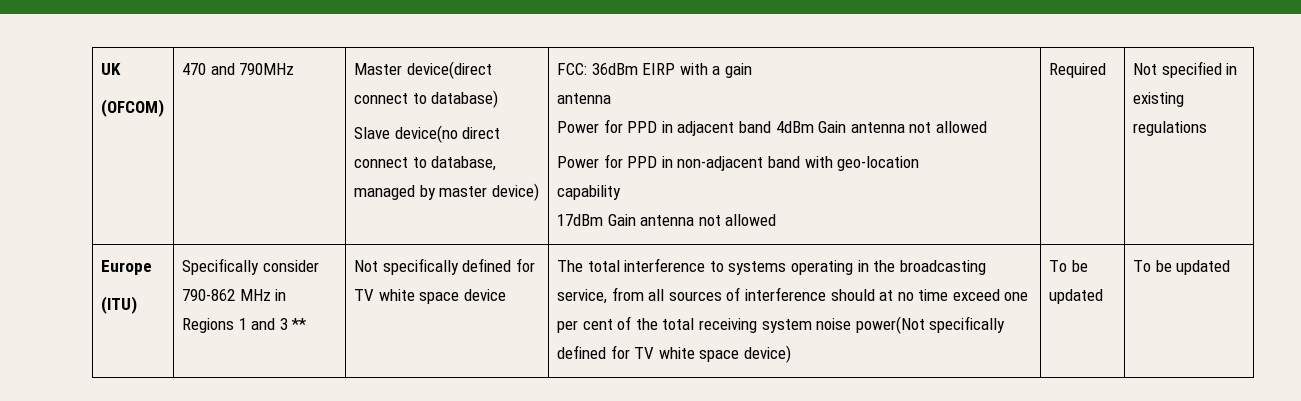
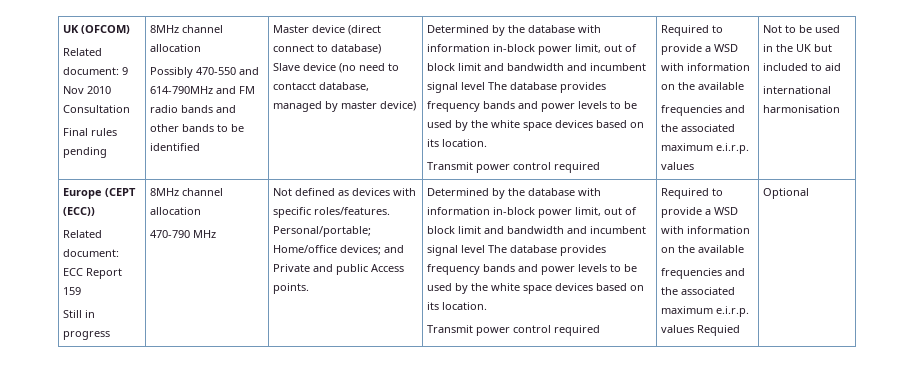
[100,63,121,75] [100,99,164,117] [181,63,295,75] UK // (OFCOM) | 470 and 790MHz -> [62,25,130,34] [62,48,102,56] [62,67,128,75] [62,86,111,94] [62,105,130,113] [62,128,117,136] [62,147,107,158] [149,25,223,33] [149,44,201,52] [149,67,259,78] [149,86,255,94] [149,105,236,113] [149,124,244,132] [149,143,200,151] UK (OFCOM) // Related document: 9 Nov 2010 Consultation // Final rules pending | 8MHz channel allocation // Possibly 470-550 and 614-790MHz and FM radio bands and other bands to be identified
[406,61,492,79] device(direct -> [311,25,381,35] device (direct
[394,125,501,143] [353,157,427,168] device(no direct connect to -> [302,63,399,73] [272,82,316,90] device (no need to contacct
[556,63,752,78] [556,93,611,104] [556,119,987,136] [556,154,920,171] [556,185,621,200] [556,214,777,226] [1048,63,1106,78] [1132,61,1238,78] [1132,92,1184,107] [1132,121,1207,136] [100,260,152,275] [100,296,137,314] [181,258,319,275] [181,289,287,301] [181,318,307,333] [353,258,535,275] [353,289,506,304] [556,258,986,275] [556,287,1029,304] [556,316,1006,334] [556,345,791,363] [1048,260,1088,272] [1048,289,1103,304] [1132,260,1231,275] FCC: 36dBm EIRP with a gain // antenna // Power for PPD in adjacent band 4dBm Gain antenna not allowed // Power for PPD in non-adjacent band with geo-location // capability // 17dBm Gain antenna not allowed | Required | Not specified in existing regulations // Europe // (ITU) | Specifically consider 790-862 MHz in Regions 1 and 3 ** | Not specifically defined for TV white space device | The total interference to systems operating in the broadcasting service, from all sources of interference should at no time exceed one per cent of the total receiving system noise power(Not specifically defined for TV white space device) | To be updated | To be updated -> [426,25,601,36] [426,44,637,55] [426,63,646,71] [426,82,606,93] [426,101,637,112] [426,120,644,131] [426,139,487,147] [426,162,600,173] [660,25,723,36] [660,44,738,55] [660,63,750,71] [660,82,744,90] [660,105,745,116] [660,124,735,132] [660,143,749,154] [660,162,694,170] [762,25,840,33] [762,44,832,52] [762,63,841,71] [762,86,831,94] [762,105,840,113] [62,188,136,199] [62,207,95,216] [62,230,102,238] [62,249,119,257] [62,268,122,279] [62,287,81,295] [62,310,95,318] [62,331,110,340] [149,188,223,196] [149,207,201,215] [149,230,216,238] [272,188,416,196] [272,207,390,218] [272,226,371,237] [272,245,404,255] [272,264,404,275] [272,283,309,294] [426,188,601,199] [426,207,637,218] [426,226,646,234] [426,245,606,256] [426,264,637,275] [426,283,644,294] [426,302,487,310] [426,325,600,336] [660,188,723,199] [660,207,738,218] [660,226,750,234] [660,245,744,253] [660,268,745,279] [660,287,735,295] [660,306,749,317] [660,325,740,336] [762,188,809,199] Determined by the database with information in-block power limit, out of block limit and bandwidth and incumbent signal level The database provides frequency bands and power levels to be used by the white space devices based on its location. // Transmit power control required | Required to provide a WSD with information on the available // frequencies and the associated maximum e.i.r.p. values | Not to be used in the UK but included to aid // international harmonisation // Europe (CEPT (ECC)) // Related document: ECC Report 159 // Still in progress | 8MHz channel allocation // 470-790 MHz | Not defined as devices with specific roles/features. Personal/portable; Home/office devices; and Private and public Access points. | Determined by the database with information in-block power limit, out of block limit and bandwidth and incumbent signal level The database provides frequency bands and power levels to be used by the white space devices based on its location. // Transmit power control required | Required to provide a WSD with information on the available // frequencies and the associated maximum e.i.r.p. values Requied | Optional

